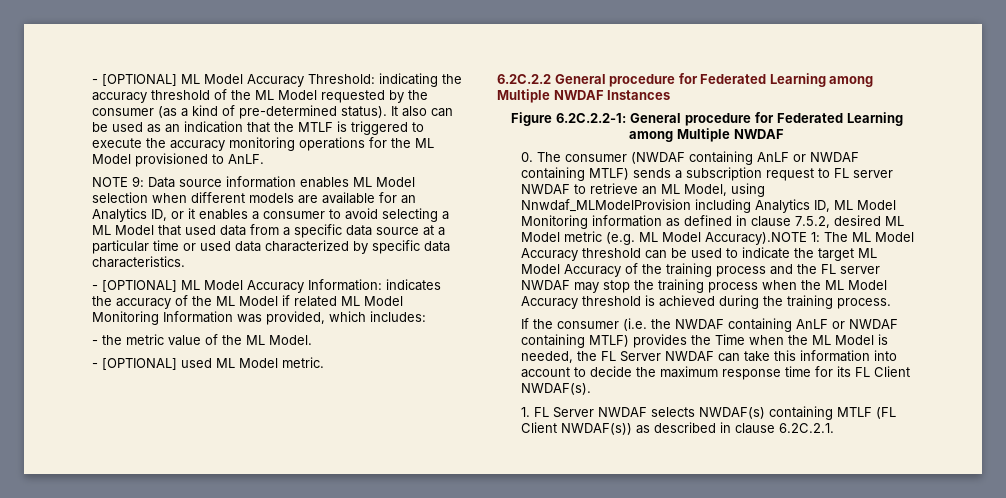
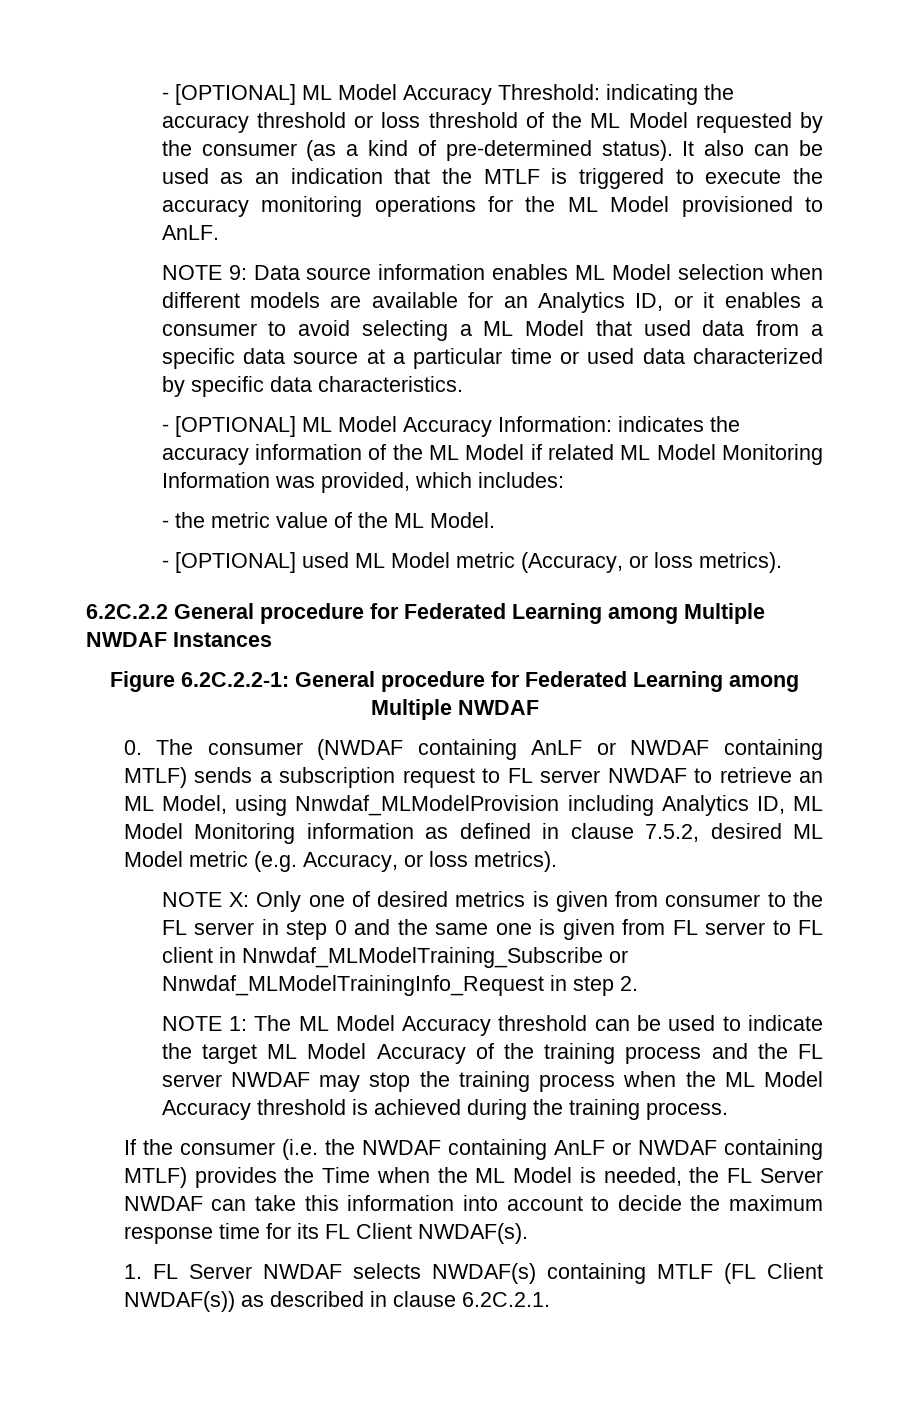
(211, 95) none -> [354,112,518,128] or loss threshold
(172, 303) none -> [255,444,363,460] information
[282,357,325,368] metric. -> [455,552,782,573] metric (Accuracy, or loss metrics).
[638,232,807,245] ML Model Accuracy).NOTE -> [302,851,557,872] [161,891,823,912] [161,919,823,940] [161,947,628,968] [161,975,638,996] [161,1016,222,1031] Accuracy, or loss metrics). // NOTE X: Only one of desired metrics is given from consumer to the FL server in step 0 and the same one is given from FL server to FL client in Nnwdaf_MLModelTraining_Subscribe or Nnwdaf_MLModelTrainingInfo_Request in step 2. // NOTE

